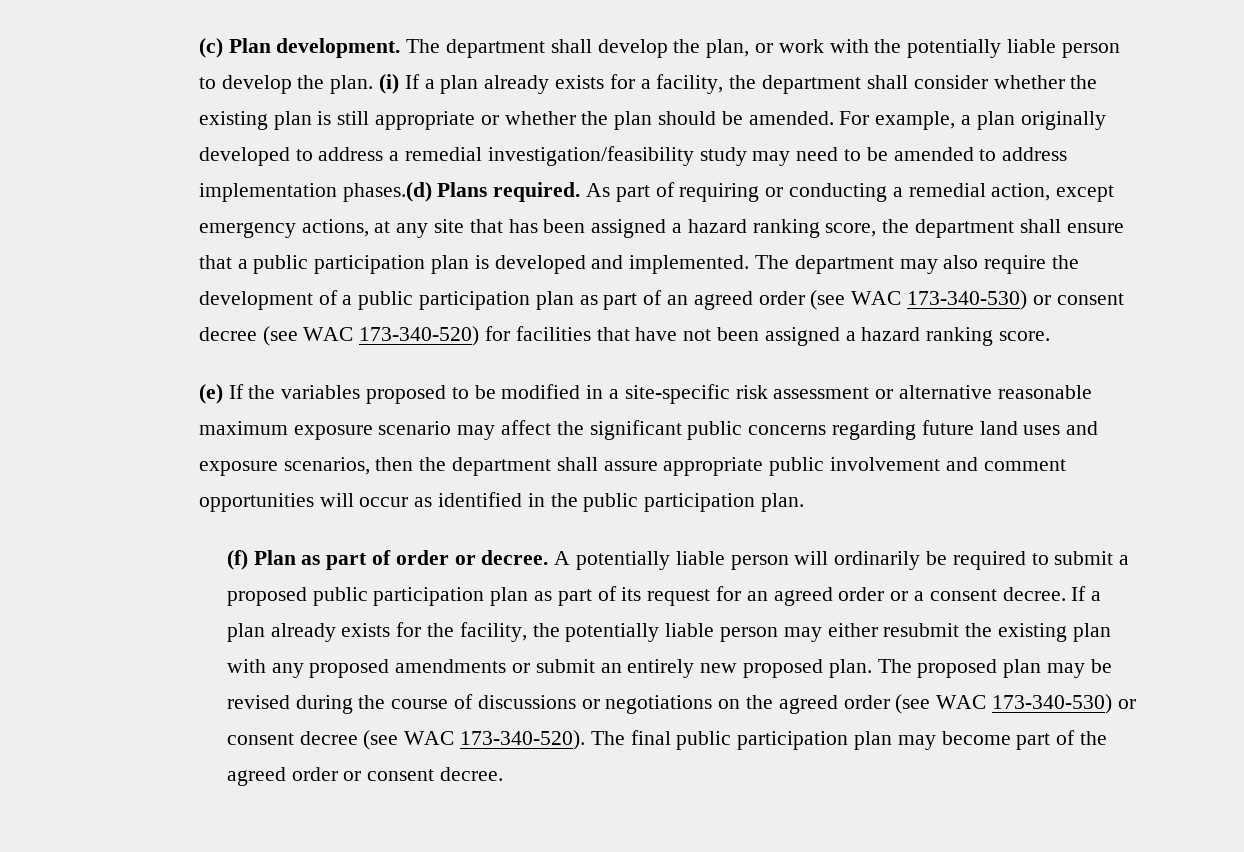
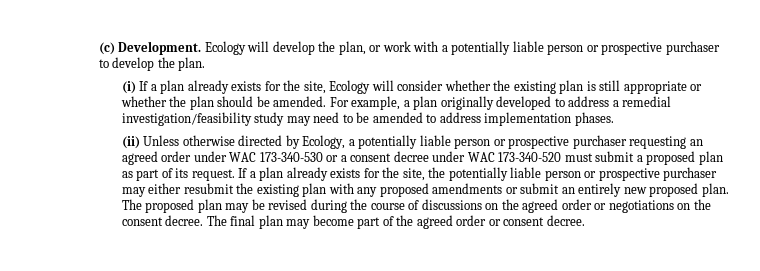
[228,38,592,58] Plan development. The department shall -> [118,41,270,55] Development. Ecology will
[874,39,1120,58] the potentially liable person -> [441,41,720,55] a potentially liable person or prospective purchaser
(374, 84) none -> (206, 64) //
[640,74,908,94] a facility, the department shall -> [283,80,394,94] the site, Ecology will
[342,182,1115,202] [198,219,1124,238] [198,255,1080,274] [198,290,1124,310] [198,326,1051,346] [198,384,1092,404] [198,420,1099,440] [198,457,1066,476] [198,492,805,512] [226,550,1049,570] phases.(d) Plans required. As part of requiring or conducting a remedial action, except emergency actions, at any site that has been assigned a hazard ranking score, the department shall ensure that a public participation plan is developed and implemented. The department may also require the development of a public participation plan as part of an agreed order (see WAC 173-340-530) or consent decree (see WAC 173-340-520) for facilities that have not been assigned a hazard ranking score. // (e) If the variables proposed to be modified in a site-specific risk assessment or alternative reasonable maximum exposure scenario may affect the significant public concerns regarding future land uses and exposure scenarios, then the department shall assure appropriate public involvement and comment opportunities will occur as identified in the public participation plan. // (f) Plan as part of order or decree. A potentially liable person will ordinarily be required to -> [574,112,614,126] [121,135,703,149] [121,151,593,165] phases. // (ii) Unless otherwise directed by Ecology, a potentially liable person or prospective purchaser requesting an agreed order under WAC 173-340-530 or a consent decree under WAC 173-340-520 must
[312,587,485,606] public participation -> (696, 158) none
[647,586,1102,606] [226,622,779,642] request for an agreed order or a consent decree. If a plan already exists for the facility, the potentially liable person -> [191,167,718,181] request. If a plan already exists for the site, the potentially liable person or prospective purchaser
[581,694,1136,714] [226,730,849,750] or negotiations on the agreed order (see WAC 173-340-530) or consent decree (see WAC 173-340-520). The final public participation -> [485,199,711,213] [121,215,256,226] on the agreed order or negotiations on the consent decree. The final

